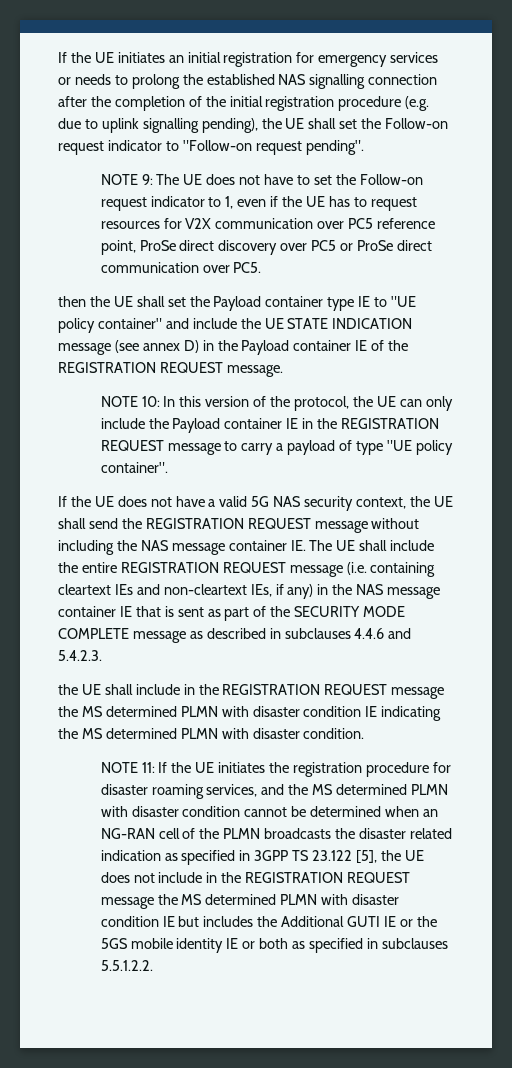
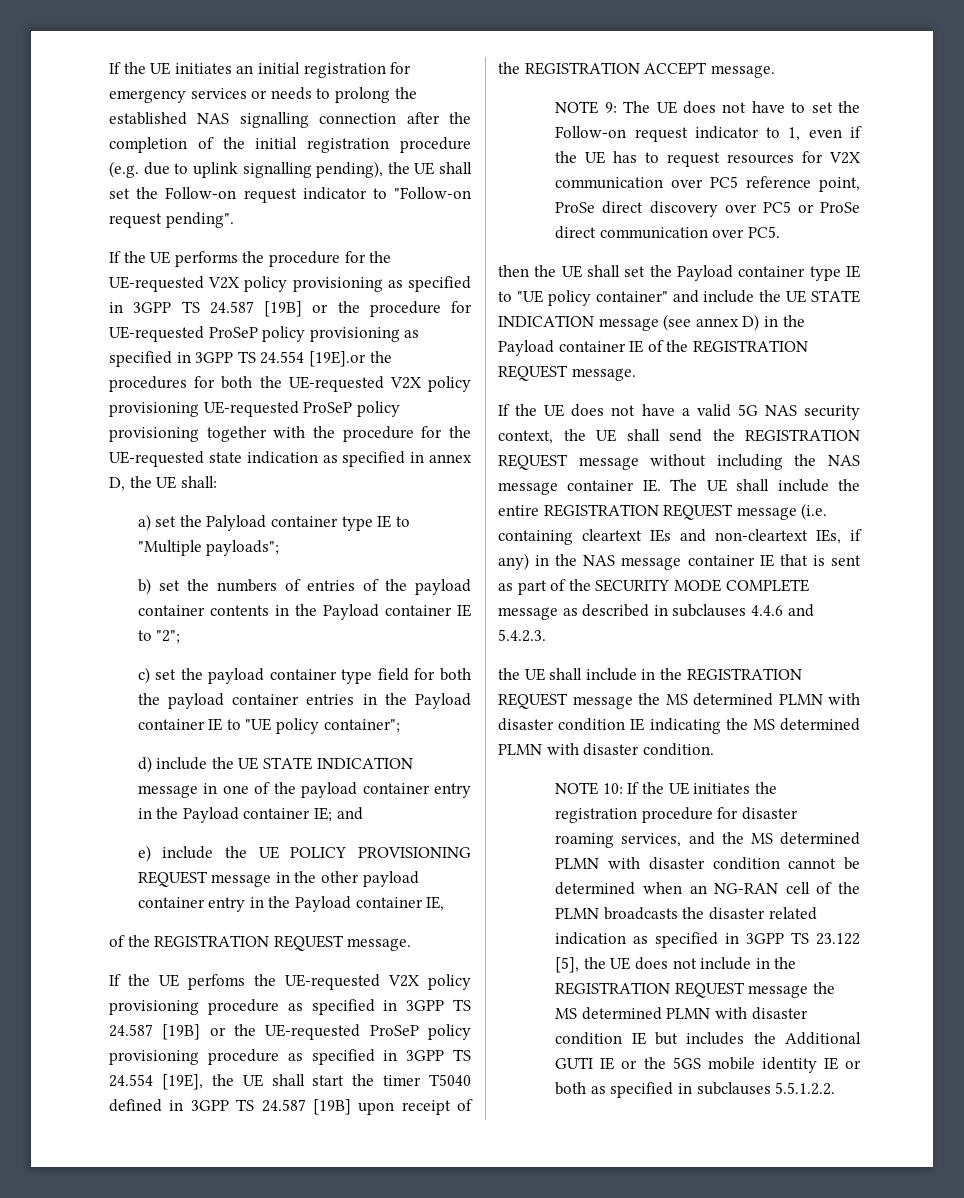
(364, 147) none -> [109,251,392,267] [109,276,471,292] [109,301,472,317] [109,326,420,342] [109,351,392,367] [109,376,471,392] [109,401,400,417] [109,426,471,442] [109,451,472,467] [109,476,217,491] [137,514,410,531] [137,540,280,556] [137,578,471,595] [137,604,471,620] [137,630,181,644] [137,667,471,684] [137,693,471,709] [137,718,400,734] [137,756,413,773] [137,782,472,798] [137,807,363,823] [137,845,471,862] [137,871,419,887] [137,896,445,912] [109,935,412,951] [109,974,471,990] [109,999,471,1015] [109,1024,471,1040] [109,1049,471,1065] [109,1074,471,1090] [109,1099,473,1115] [498,62,775,78] // If the UE performs the procedure for the UE-requested V2X policy provisioning as specified in 3GPP TS 24.587 [19B] or the procedure for UE-requested ProSeP policy provisioning as specified in 3GPP TS 24.554 [19E].or the procedures for both the UE-requested V2X policy provisioning UE-requested ProSeP policy provisioning together with the procedure for the UE-requested state indication as specified in annex D, the UE shall: // a) set the Palyload container type IE to "Multiple payloads"; // b) set the numbers of entries of the payload container contents in the Payload container IE to "2"; // c) set the payload container type field for both the payload container entries in the Payload container IE to "UE policy container"; // d) include the UE STATE INDICATION message in one of the payload container entry in the Payload container IE; and // e) include the UE POLICY PROVISIONING REQUEST message in the other payload container entry in the Payload container IE, // of the REGISTRATION REQUEST message. // If the UE perfoms the UE-requested V2X policy provisioning procedure as specified in 3GPP TS 24.587 [19B] or the UE-requested ProSeP policy provisioning procedure as specified in 3GPP TS 24.554 [19E], the UE shall start the timer T5040 defined in 3GPP TS 24.587 [19B] upon receipt of the REGISTRATION ACCEPT message.
[100,396,453,411] [100,418,440,433] [100,440,453,455] [100,462,168,473] // NOTE 10: In this version of the protocol, the UE can only include the Payload container IE in the REGISTRATION REQUEST message to carry a payload of type "UE policy container". -> (636, 374) none
[141,762,155,773] 11: -> [602,783,623,794] 10:

